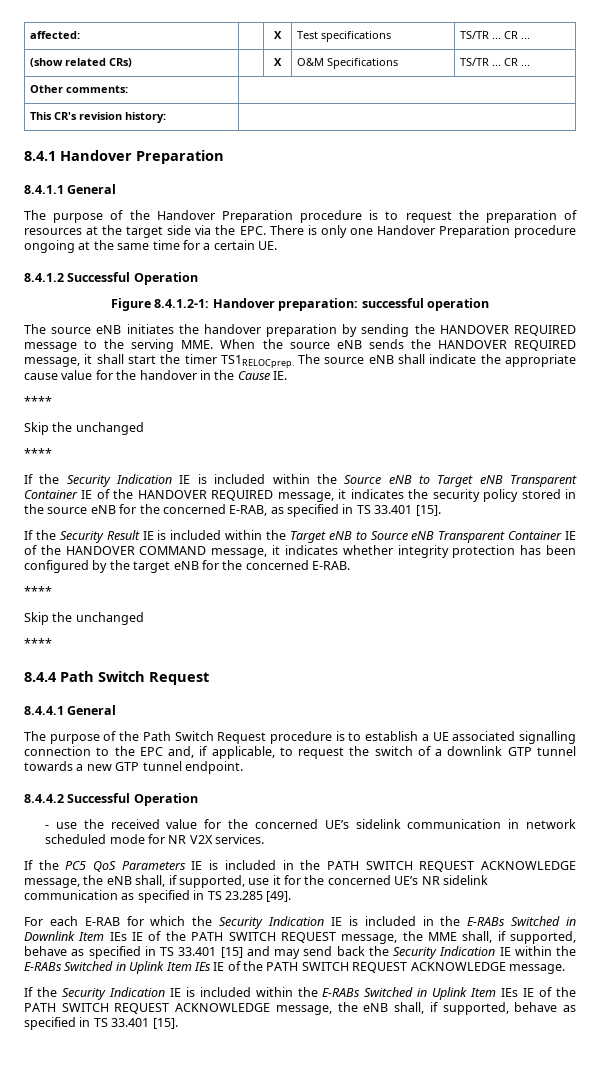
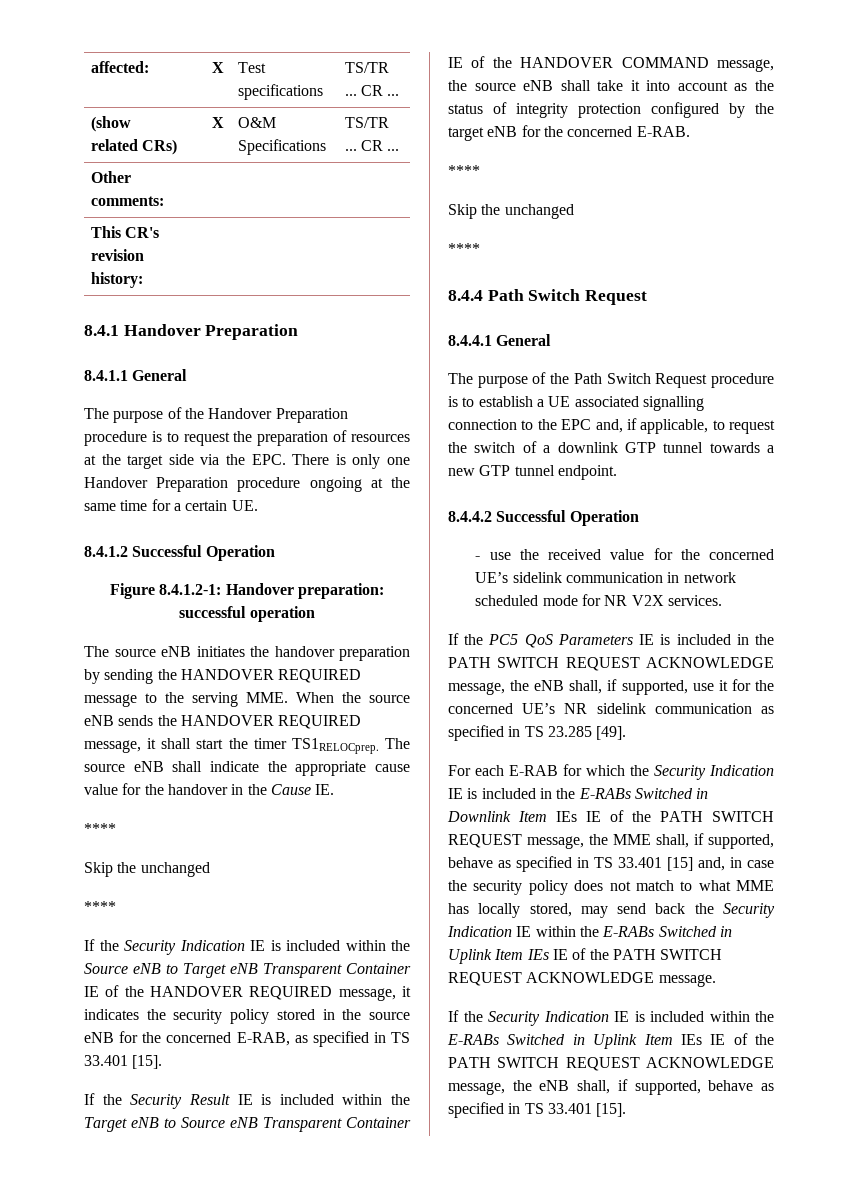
[272,545,576,558] it indicates whether integrity protection has been -> [448,80,774,91] [448,102,641,118] the source eNB shall take it into account as the status of integrity protection
[246,946,270,956] and -> [698,857,774,871] [448,880,774,895] [448,903,572,918] and, in case the security policy does not match to what MME has locally stored,

